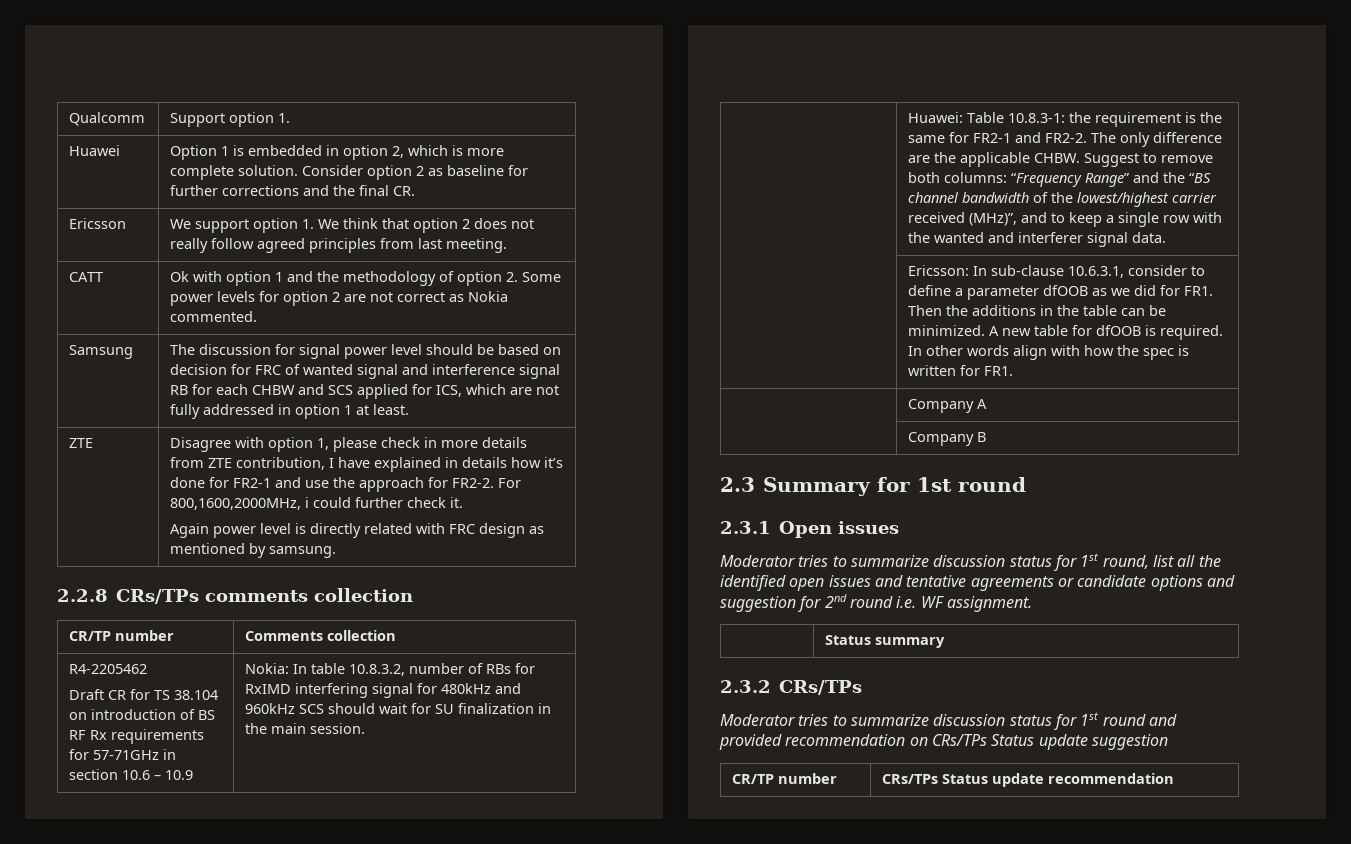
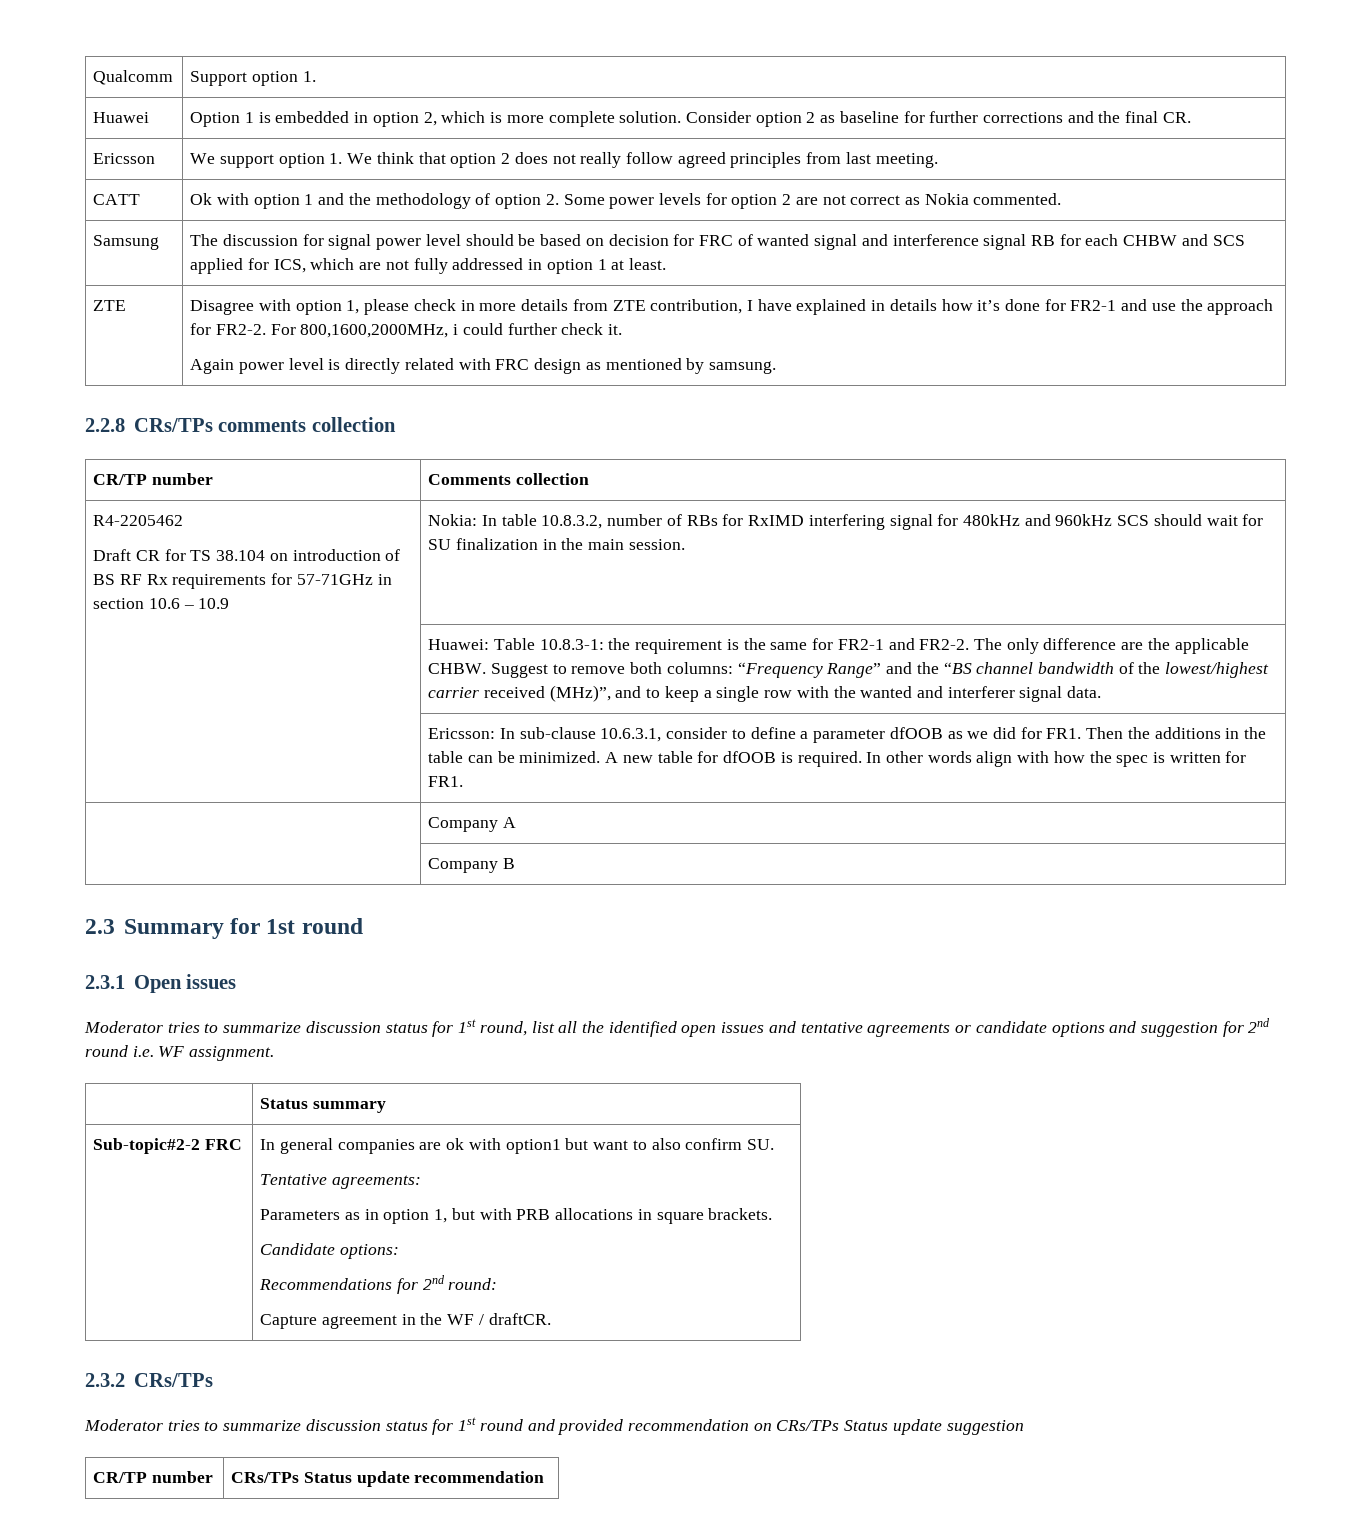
(946, 642) none -> [93,1138,242,1154] [260,1138,774,1154] [260,1174,421,1189] [260,1208,773,1224] [260,1243,399,1259] [259,1275,498,1294] [260,1313,551,1329] // Sub-topic#2-2 FRC | In general companies are ok with option1 but want to also confirm SU. // Tentative agreements: // Parameters as in option 1, but with PRB allocations in square brackets. // Candidate options: // Recommendations for 2nd round: // Capture agreement in the WF / draftCR.

